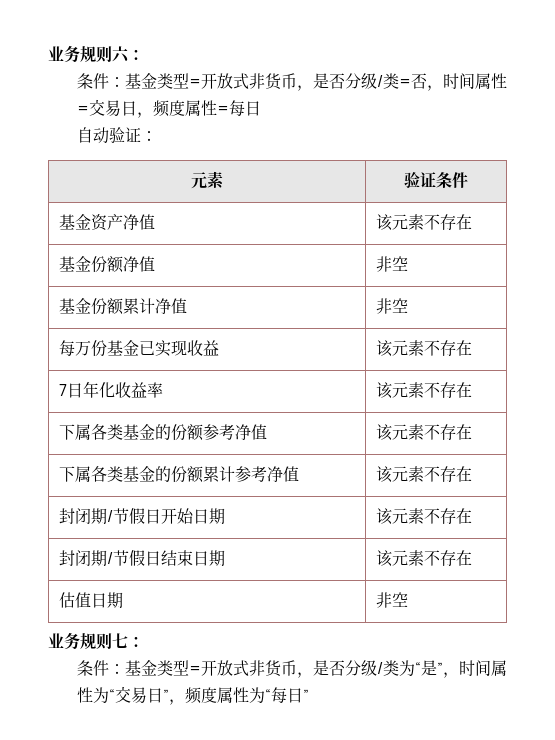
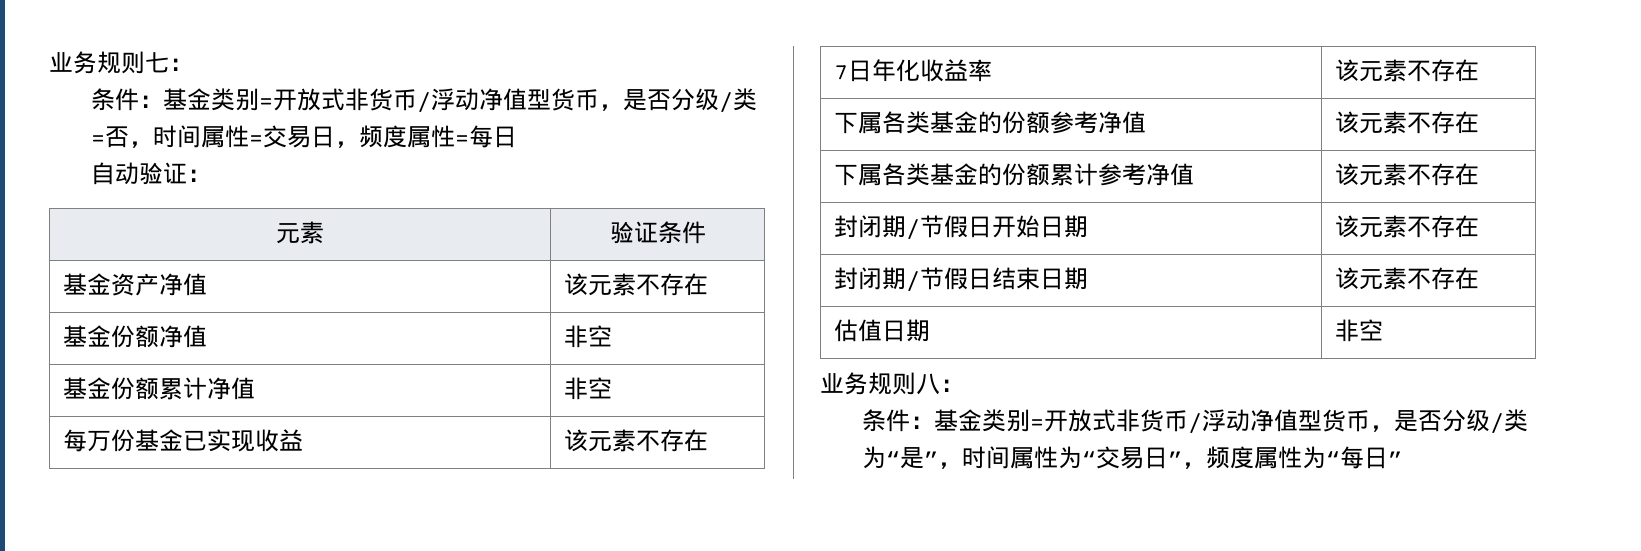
[48,45,144,63] [76,73,297,90] 业务规则六： // 条件：基金类型=开放式非货币 -> [49,51,193,74] [91,88,600,113] 业务规则七： // 条件：基金类别=开放式非货币/浮动净值型货币
[112,633,144,648] [76,660,297,677] 七： // 条件：基金类型=开放式非货币 -> [916,373,964,395] [862,409,1371,434] 八： // 条件：基金类别=开放式非货币/浮动净值型货币

